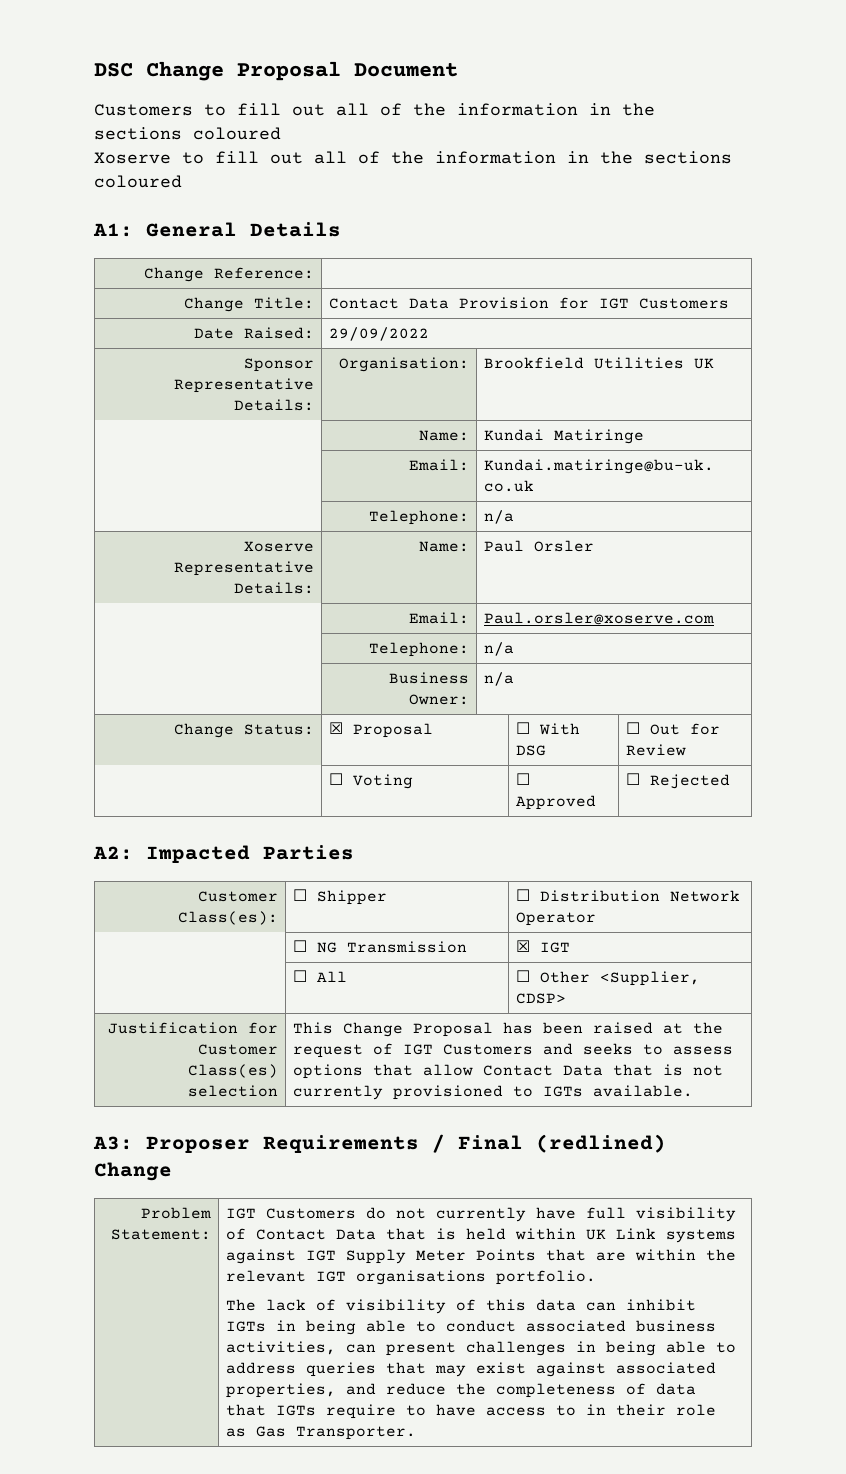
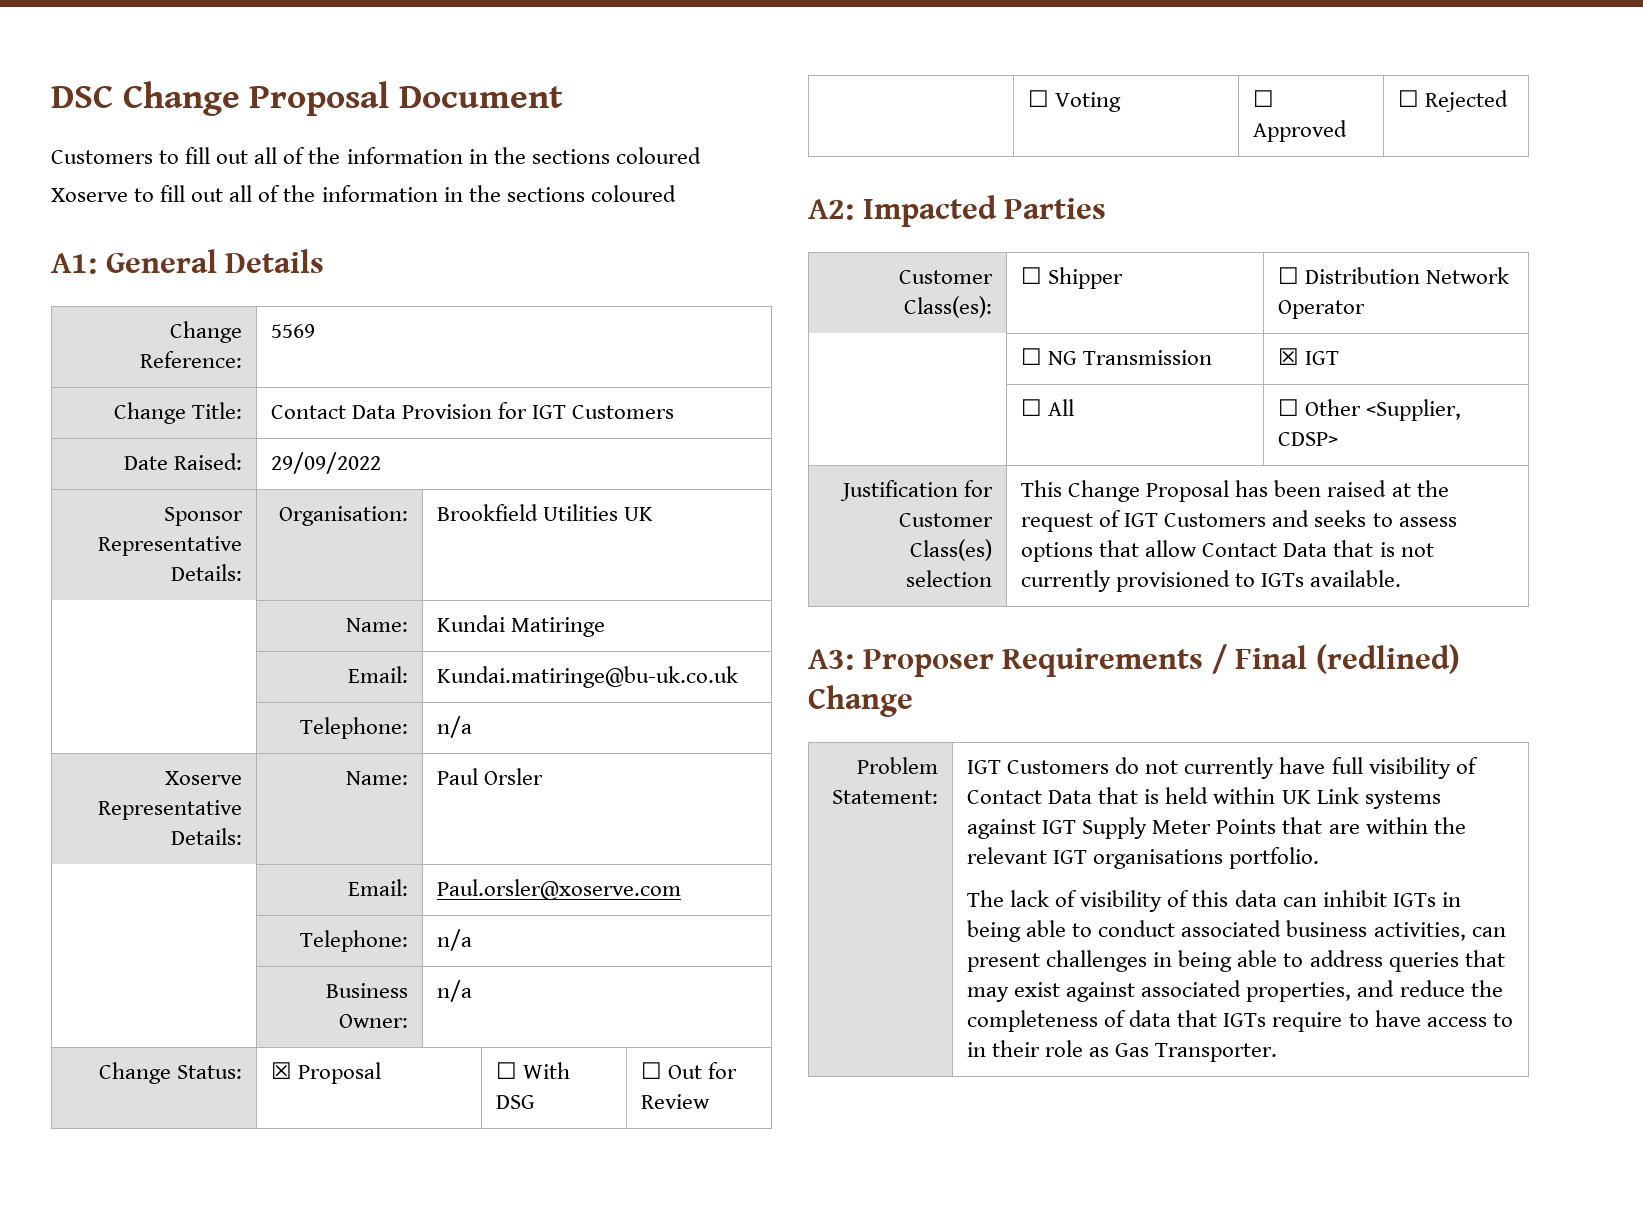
(314, 273) none -> [271,324,316,338] 5569

